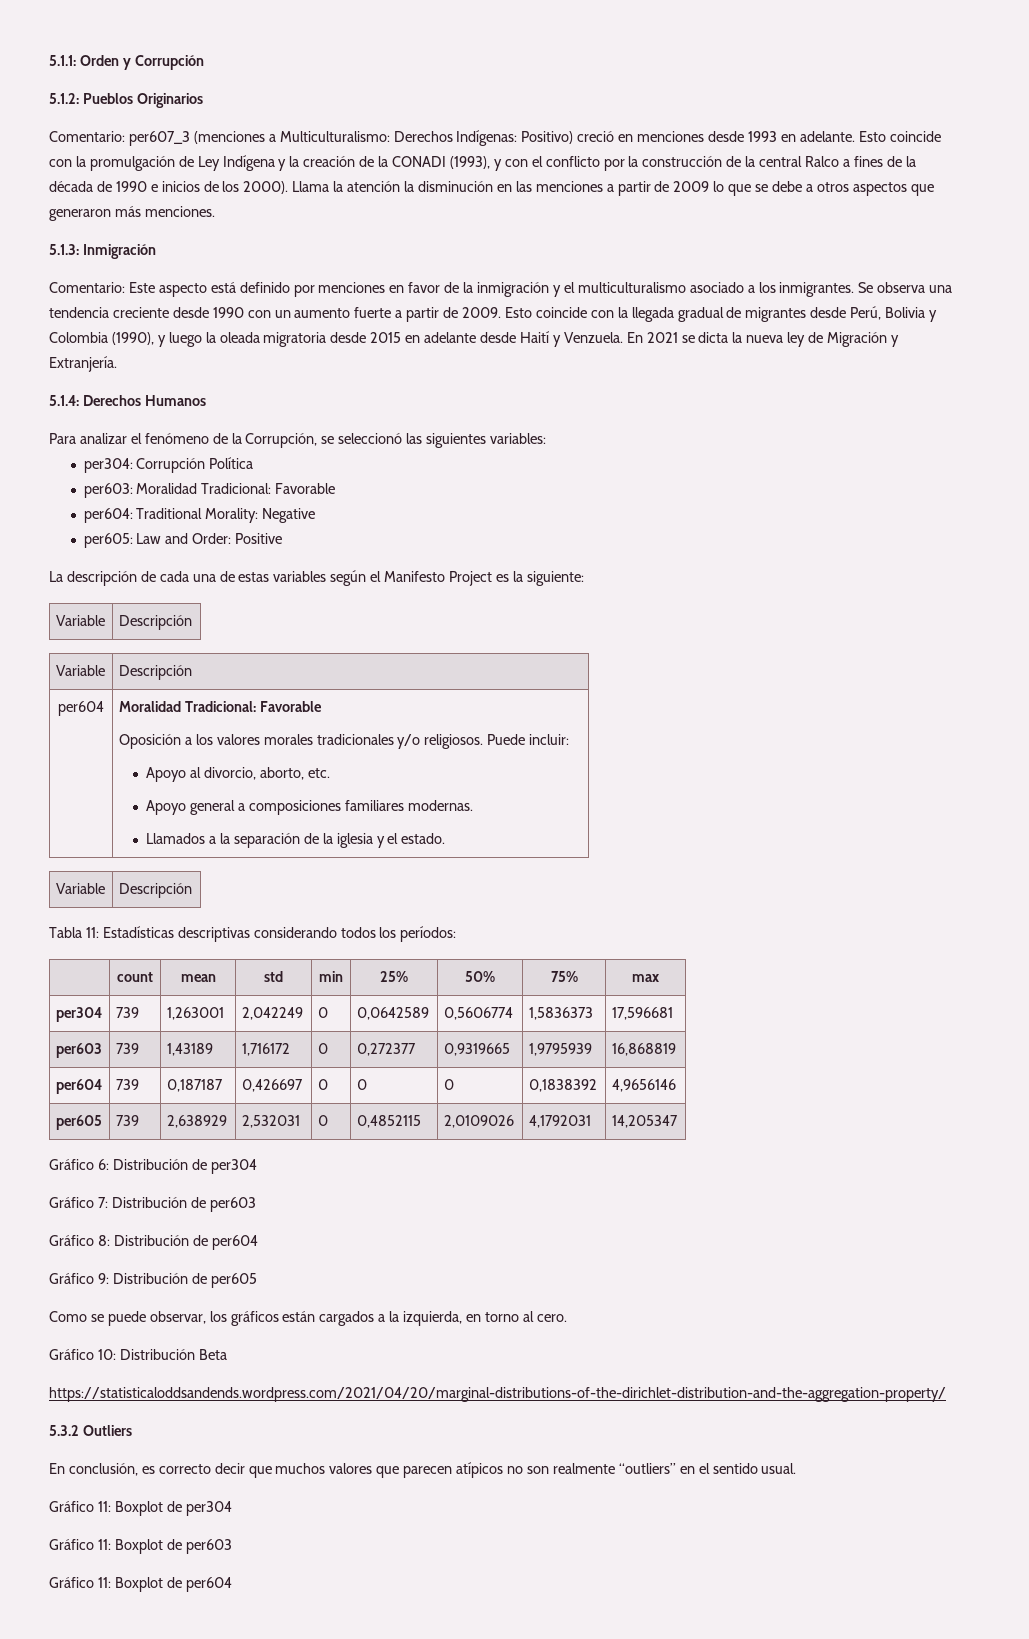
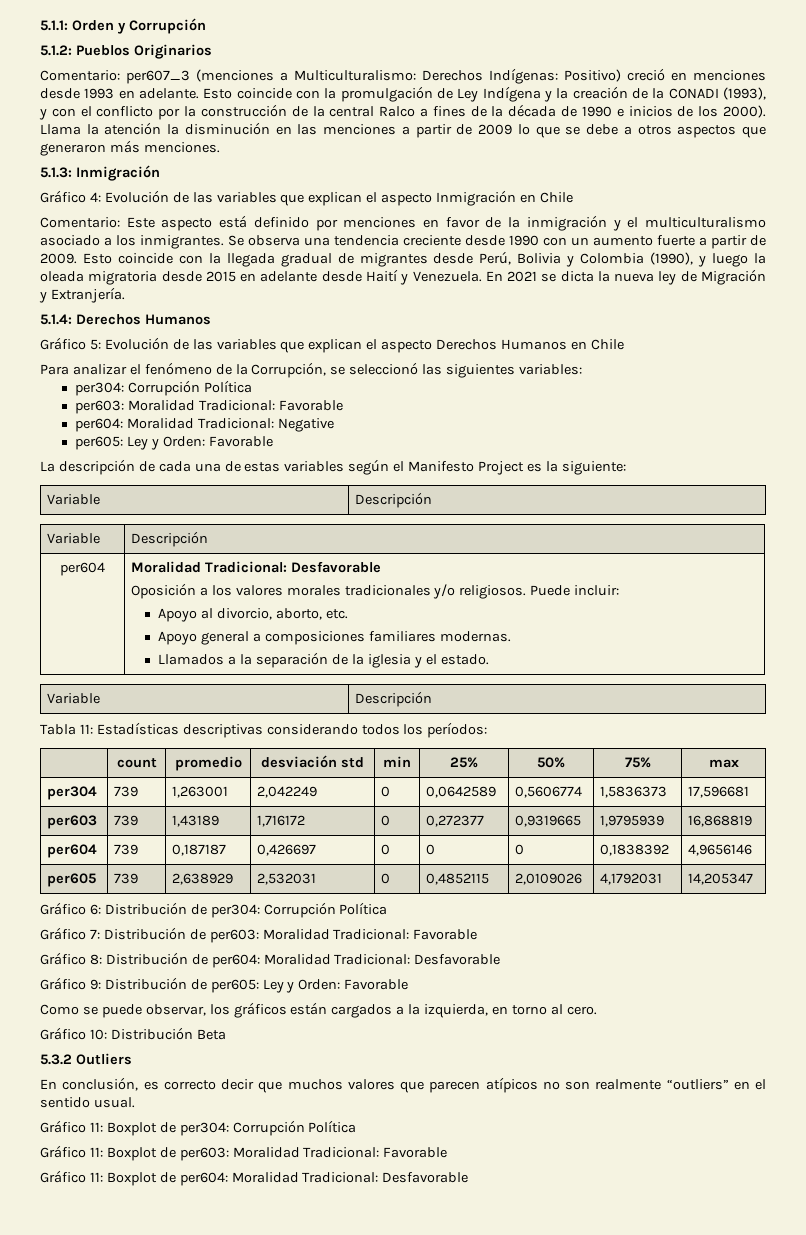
(156, 251) none -> [40,190,573,206] // Gráfico 4: Evolución de las variables que explican el aspecto Inmigración en Chile
[563,332,623,343] Venzuela. -> [412,271,482,282] Venezuela.
(206, 400) none -> [40,337,624,353] // Gráfico 5: Evolución de las variables que explican el aspecto Derechos Humanos en Chile
[136,508,259,523] Traditional Morality: -> [127,418,275,429] Moralidad Tradicional:
[136,533,283,544] Law and Order: Positive -> [127,436,273,450] Ley y Orden: Favorable
[259,701,322,712] Favorable -> [290,561,381,573] Desfavorable
[180,974,216,982] mean | -> [174,756,242,771] [261,755,338,768] promedio | desviación
[210,1159,257,1174] per304 -> [210,902,388,918] per304: Corrupción Política
[209,1197,256,1212] per603 -> [209,929,478,943] per603: Moralidad Tradicional: Favorable
[211,1235,258,1250] per604 -> [211,954,501,968] per604: Moralidad Tradicional: Desfavorable
[210,1273,257,1288] per605 -> [210,979,409,993] per605: Ley y Orden: Favorable
[49,1387,946,1402] // https://statisticaloddsandends.wordpress.com/2021/04/20/marginal-distributions-of-the-dirichlet-distribution-and-the-aggregation-property/ -> (226, 1034) none
[185,1501,232,1516] [49,1539,232,1554] [49,1577,232,1592] per304 // Gráfico 11: Boxplot de per603 // Gráfico 11: Boxplot de per604 -> [179,1120,357,1136] [40,1145,448,1161] [40,1170,469,1186] per304: Corrupción Política // Gráfico 11: Boxplot de per603: Moralidad Tradicional: Favorable // Gráfico 11: Boxplot de per604: Moralidad Tradicional: Desfavorable

